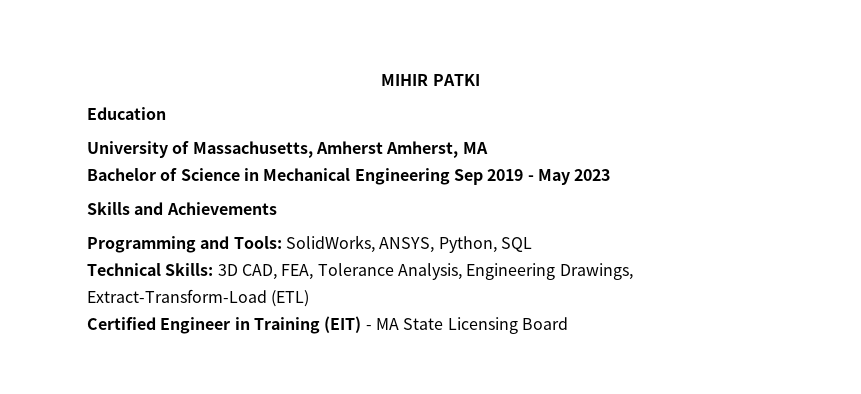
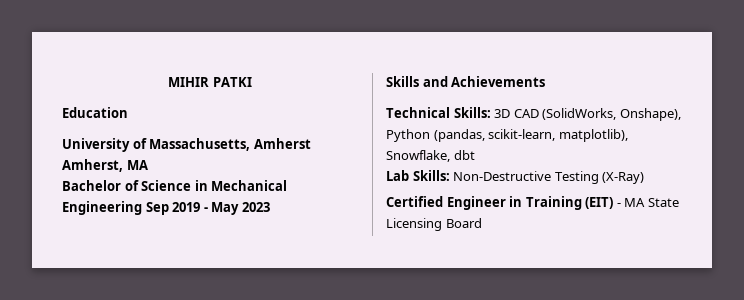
[87,235,532,253] [87,263,633,280] [87,289,310,307] Programming and Tools: SolidWorks, ANSYS, Python, SQL // Technical Skills: 3D CAD, FEA, Tolerance Analysis, Engineering Drawings, Extract-Transform-Load (ETL) -> [386,107,681,121] [386,129,628,142] [386,150,475,162] [386,170,645,184] Technical Skills: 3D CAD (SolidWorks, Onshape), Python (pandas, scikit-learn, matplotlib), Snowflake, dbt // Lab Skills: Non-Destructive Testing (X-Ray)

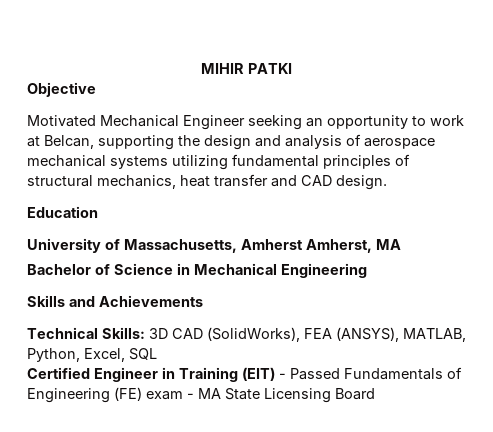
(252, 82) none -> [27,82,96,97] [27,115,464,130] [27,134,435,150] [27,154,410,170] [27,174,387,190] // Objective // Motivated Mechanical Engineer seeking an opportunity to work at Belcan, supporting the design and analysis of aerospace mechanical systems utilizing fundamental principles of structural mechanics, heat transfer and CAD design.
[145,202,270,215] Sep 2019 - May 2023 -> (367, 270) none
[542,108,681,121] [386,129,628,142] [386,150,475,162] [386,170,645,184] (SolidWorks, Onshape), Python (pandas, scikit-learn, matplotlib), Snowflake, dbt // Lab Skills: Non-Destructive Testing (X-Ray) -> [207,327,466,342] [27,348,157,362] (SolidWorks), FEA (ANSYS), MATLAB, Python, Excel, SQL
(621, 205) none -> [290,367,462,380] [27,387,194,403] Passed Fundamentals of Engineering (FE) exam -

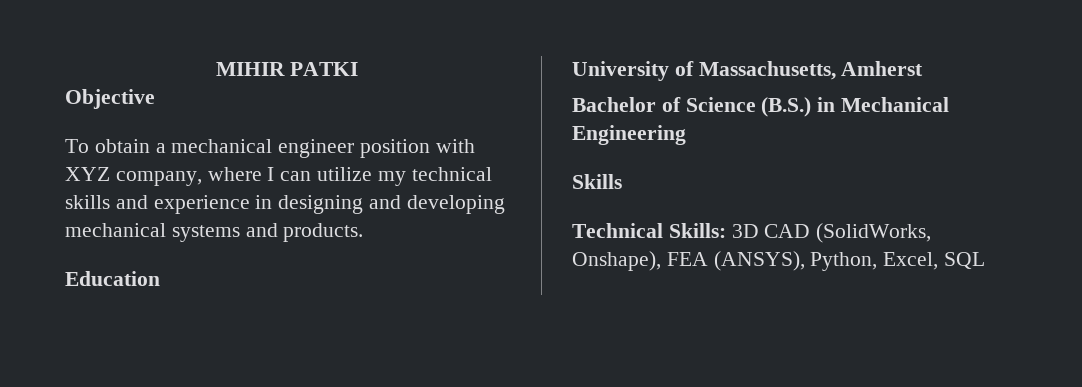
[27,115,464,130] [27,134,435,150] [27,154,410,170] [27,174,387,190] Motivated Mechanical Engineer seeking an opportunity to work at Belcan, supporting the design and analysis of aerospace mechanical systems utilizing fundamental principles of structural mechanics, heat transfer and CAD design. -> [65,139,475,158] [65,167,492,186] [65,195,505,214] [65,223,364,242] To obtain a mechanical engineer position with XYZ company, where I can utilize my technical skills and experience in designing and developing mechanical systems and products.
[306,239,401,253] Amherst, MA -> (924, 68) none
(173, 269) none -> [761,97,812,117] (B.S.)
[69,295,203,307] and Achievements -> (622, 181) none
[207,327,300,342] (SolidWorks), -> [816,223,932,243] [572,251,661,271] (SolidWorks, Onshape),
[403,328,466,342] MATLAB, -> (805, 261) none
[27,367,462,382] [27,387,375,403] // Certified Engineer in Training (EIT) - Passed Fundamentals of Engineering (FE) exam - MA State Licensing Board -> (986, 260) none

